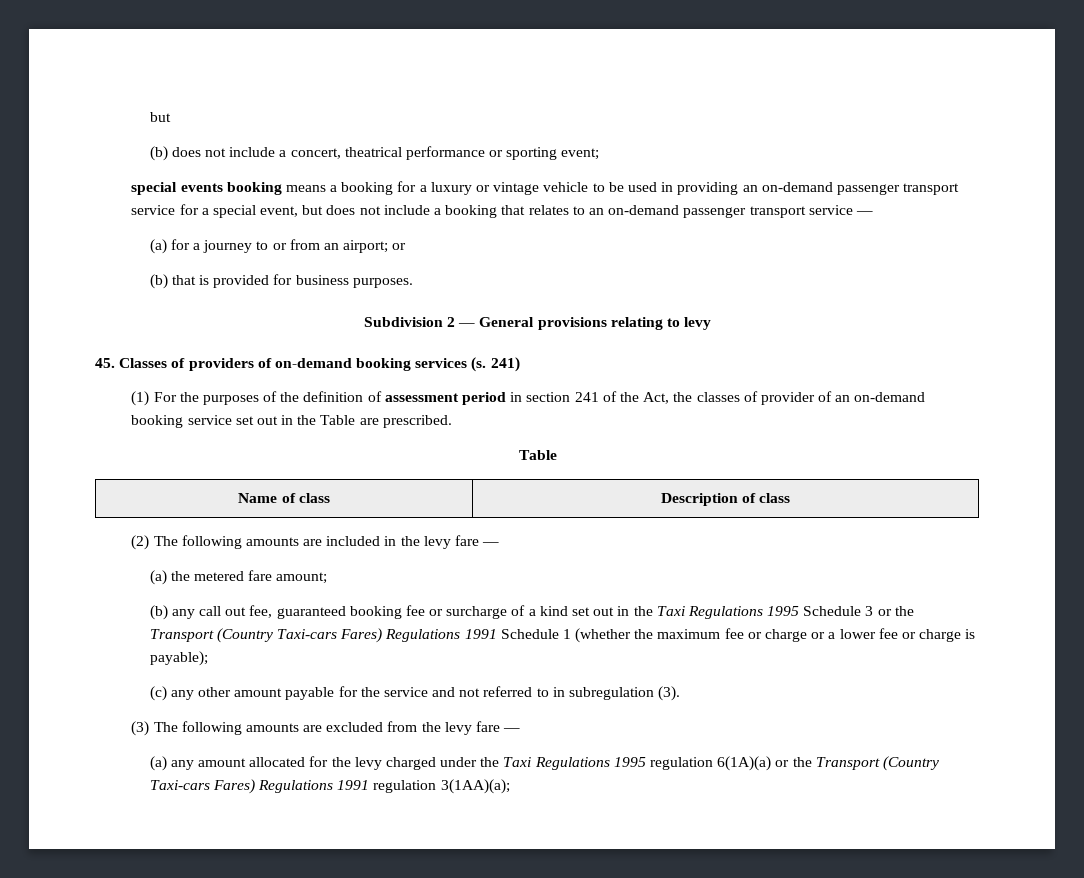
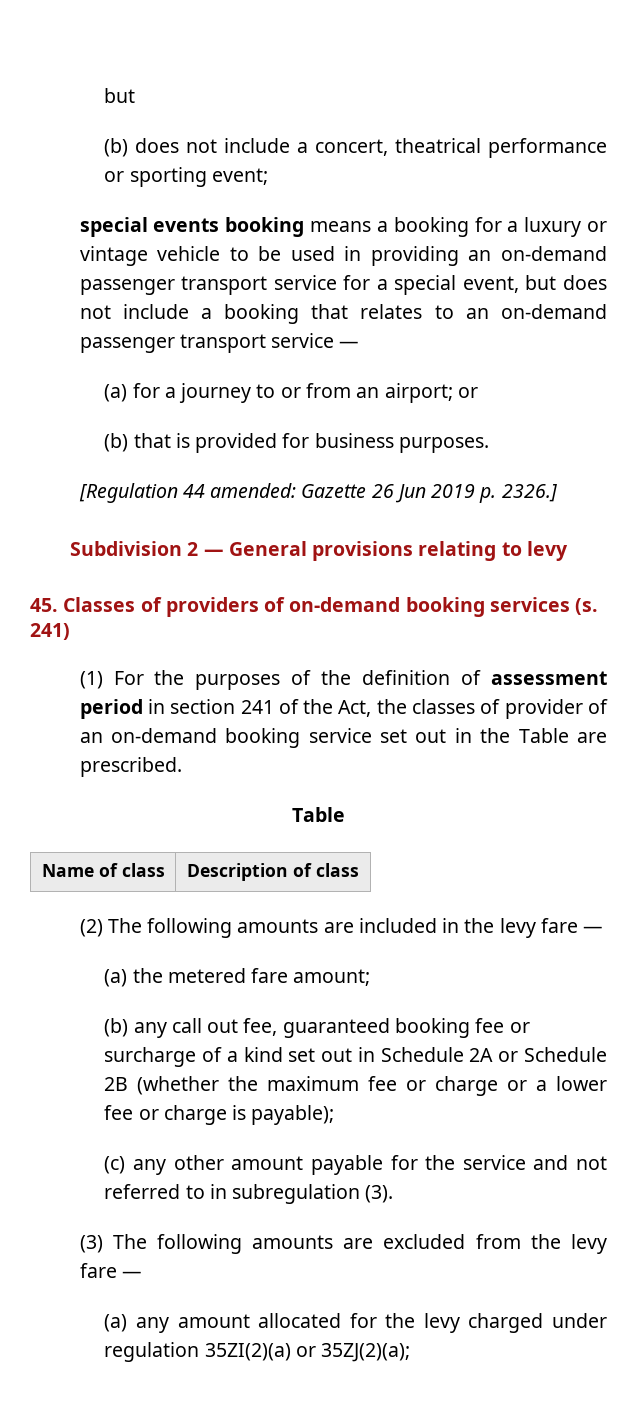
(413, 283) none -> [78,483,557,503] // [Regulation 44 amended: Gazette 26 Jun 2019 p. 2326.]
[633,606,914,619] [149,628,571,643] the Taxi Regulations 1995 Schedule 3 or the Transport (Country Taxi-cars Fares) Regulations 1991 Schedule 1 -> [380,1047,607,1062] [104,1077,129,1091] Schedule 2A or Schedule 2B
[480,756,939,771] [149,779,510,794] the Taxi Regulations 1995 regulation 6(1A)(a) or the Transport (Country Taxi-cars Fares) Regulations 1991 regulation 3(1AA)(a); -> [104,1342,411,1362] regulation 35ZI(2)(a) or 35ZJ(2)(a);

